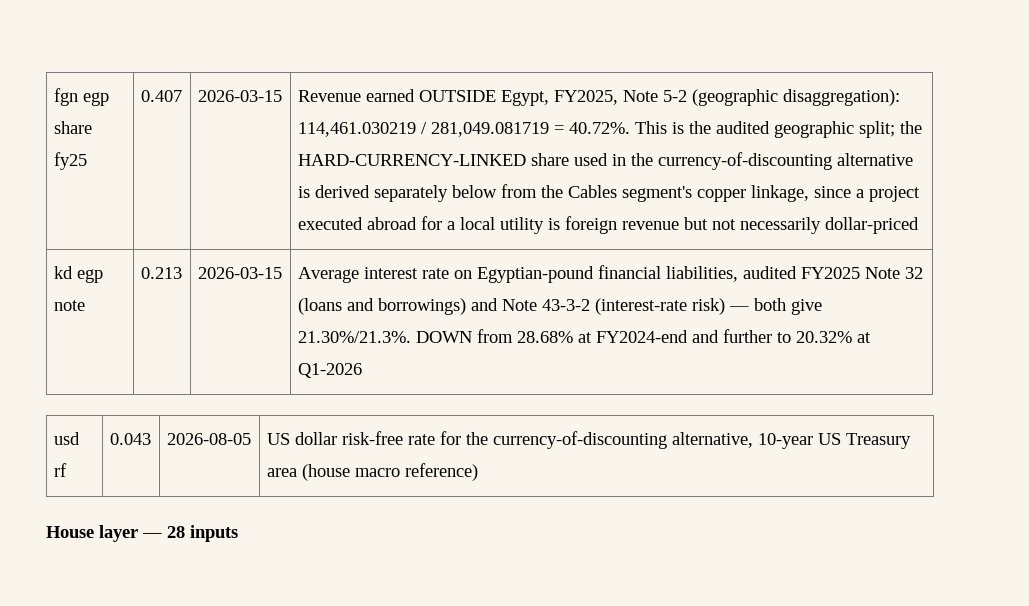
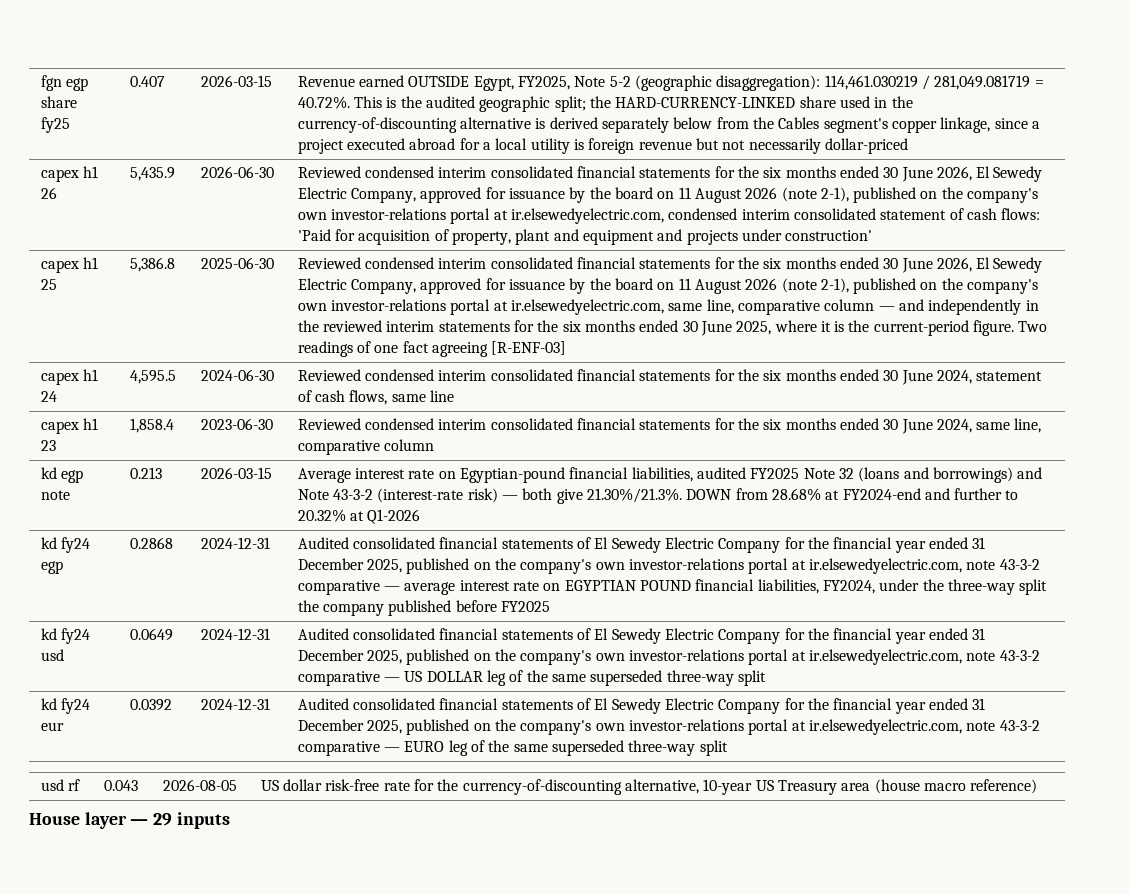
(919, 225) none -> [40,166,98,182] [40,187,57,199] [129,167,175,181] [200,166,274,178] [297,166,1043,182] [297,187,1039,203] [297,208,1041,224] [297,229,873,245] [40,257,98,273] [40,279,57,290] [129,257,175,272] [200,257,274,269] [297,257,1043,273] [297,278,1039,294] [297,299,1039,315] [297,320,1048,336] [297,341,567,357] [40,369,98,385] [40,391,57,402] [129,370,176,384] [200,369,274,381] [297,369,1043,385] [297,390,454,405] [40,418,98,434] [40,440,56,451] [129,418,174,433] [200,418,273,430] [297,418,1042,434] [297,439,434,455] // capex h1 26 | 5,435.9 | 2026-06-30 | Reviewed condensed interim consolidated financial statements for the six months ended 30 June 2026, El Sewedy Electric Company, approved for issuance by the board on 11 August 2026 (note 2-1), published on the company's own investor-relations portal at ir.elsewedyelectric.com, condensed interim consolidated statement of cash flows: 'Paid for acquisition of property, plant and equipment and projects under construction' // capex h1 25 | 5,386.8 | 2025-06-30 | Reviewed condensed interim consolidated financial statements for the six months ended 30 June 2026, El Sewedy Electric Company, approved for issuance by the board on 11 August 2026 (note 2-1), published on the company's own investor-relations portal at ir.elsewedyelectric.com, same line, comparative column — and independently in the reviewed interim statements for the six months ended 30 June 2025, where it is the current-period figure. Two readings of one fact agreeing [R-ENF-03] // capex h1 24 | 4,595.5 | 2024-06-30 | Reviewed condensed interim consolidated financial statements for the six months ended 30 June 2024, statement of cash flows, same line // capex h1 23 | 1,858.4 | 2023-06-30 | Reviewed condensed interim consolidated financial statements for the six months ended 30 June 2024, same line, comparative column
(362, 370) none -> [40,537,90,553] [40,561,63,574] [129,537,173,549] [200,537,270,549] [297,537,986,553] [297,558,1040,574] [297,579,1048,595] [297,600,550,616] [40,628,90,644] [40,649,64,661] [129,628,173,641] [200,628,270,640] [297,628,986,644] [297,649,1040,665] [297,670,766,686] [40,698,90,714] [40,722,64,731] [129,699,172,711] [200,698,270,710] [297,698,986,714] [297,719,1040,735] [297,740,728,756] // kd fy24 egp | 0.2868 | 2024-12-31 | Audited consolidated financial statements of El Sewedy Electric Company for the financial year ended 31 December 2025, published on the company's own investor-relations portal at ir.elsewedyelectric.com, note 43-3-2 comparative — average interest rate on EGYPTIAN POUND financial liabilities, FY2024, under the three-way split the company published before FY2025 // kd fy24 usd | 0.0649 | 2024-12-31 | Audited consolidated financial statements of El Sewedy Electric Company for the financial year ended 31 December 2025, published on the company's own investor-relations portal at ir.elsewedyelectric.com, note 43-3-2 comparative — US DOLLAR leg of the same superseded three-way split // kd fy24 eur | 0.0392 | 2024-12-31 | Audited consolidated financial statements of El Sewedy Electric Company for the financial year ended 31 December 2025, published on the company's own investor-relations portal at ir.elsewedyelectric.com, note 43-3-2 comparative — EURO leg of the same superseded three-way split
[167,526,185,538] 28 -> [153,813,173,826] 29

